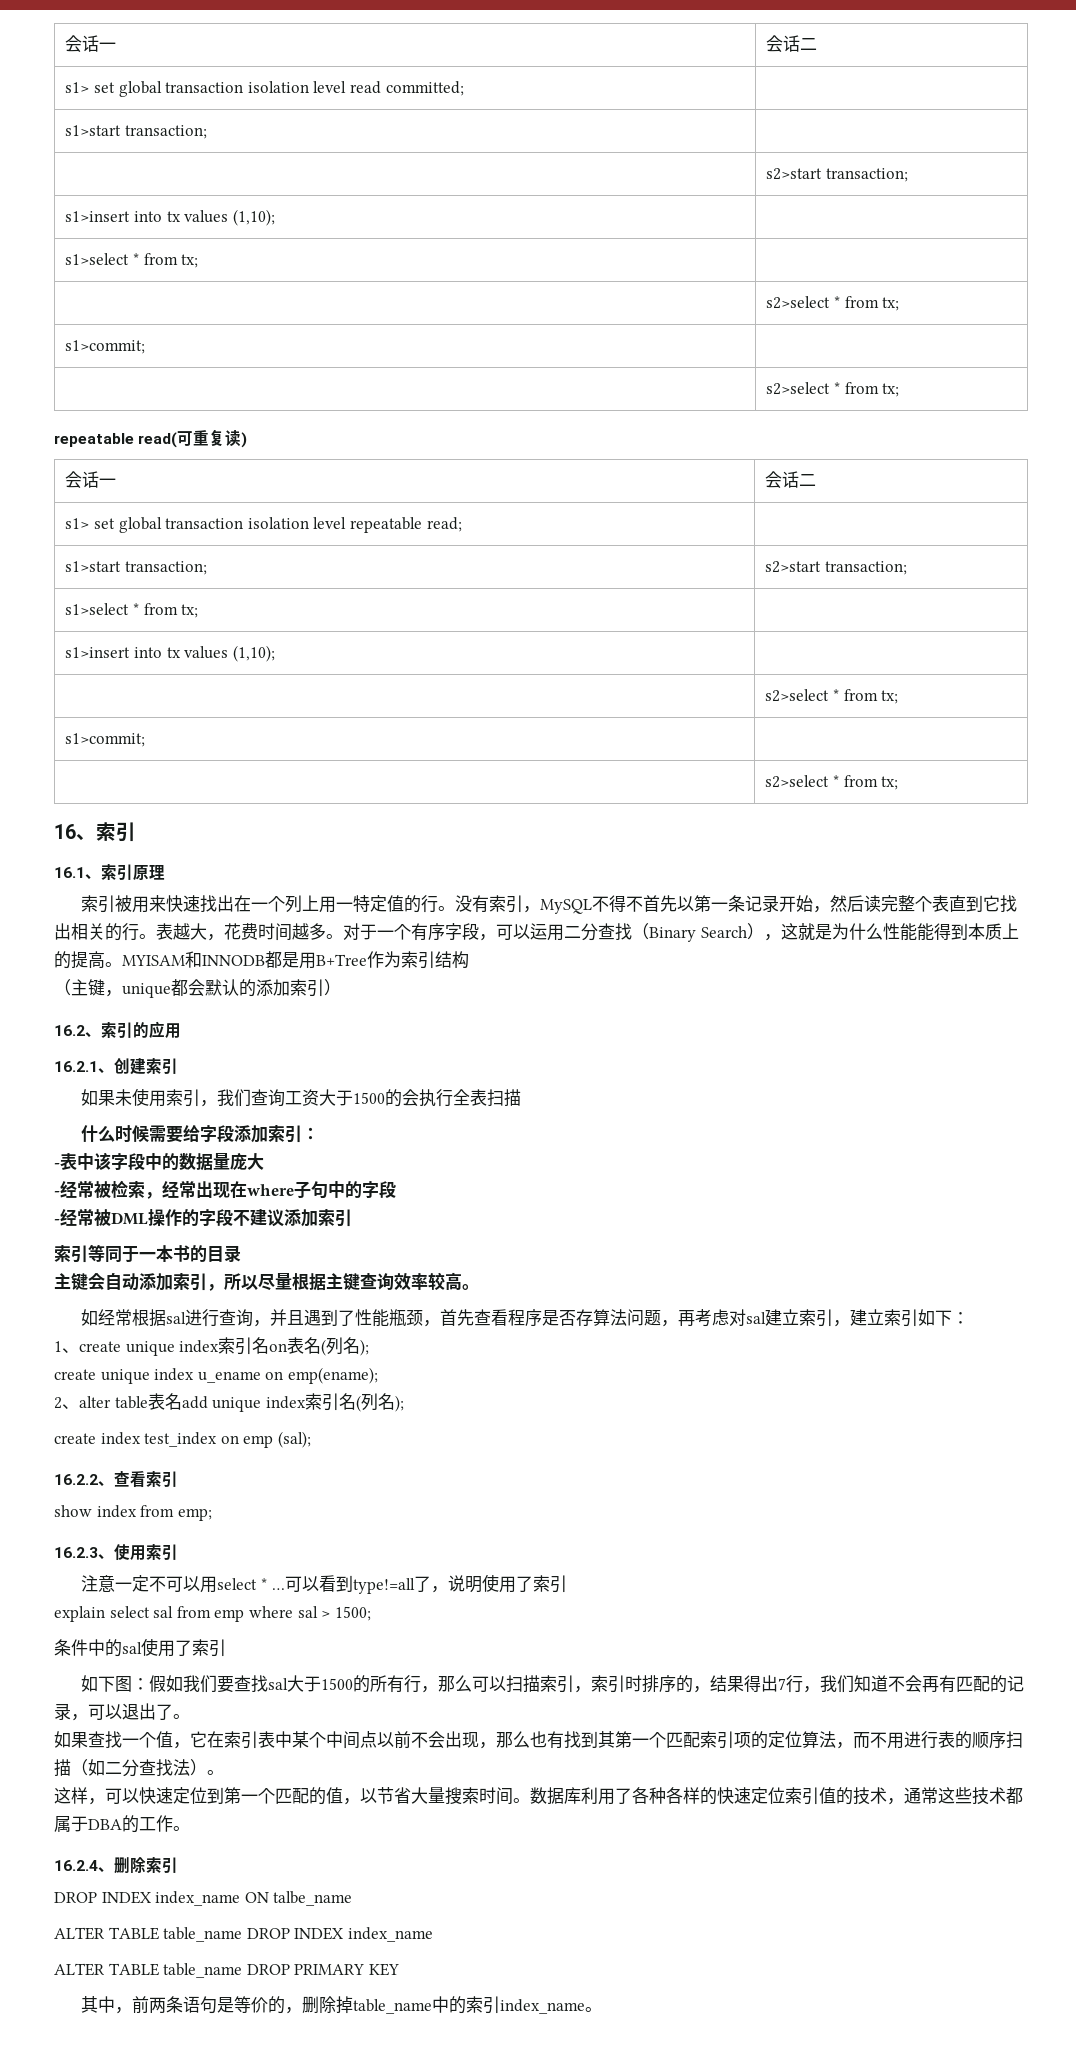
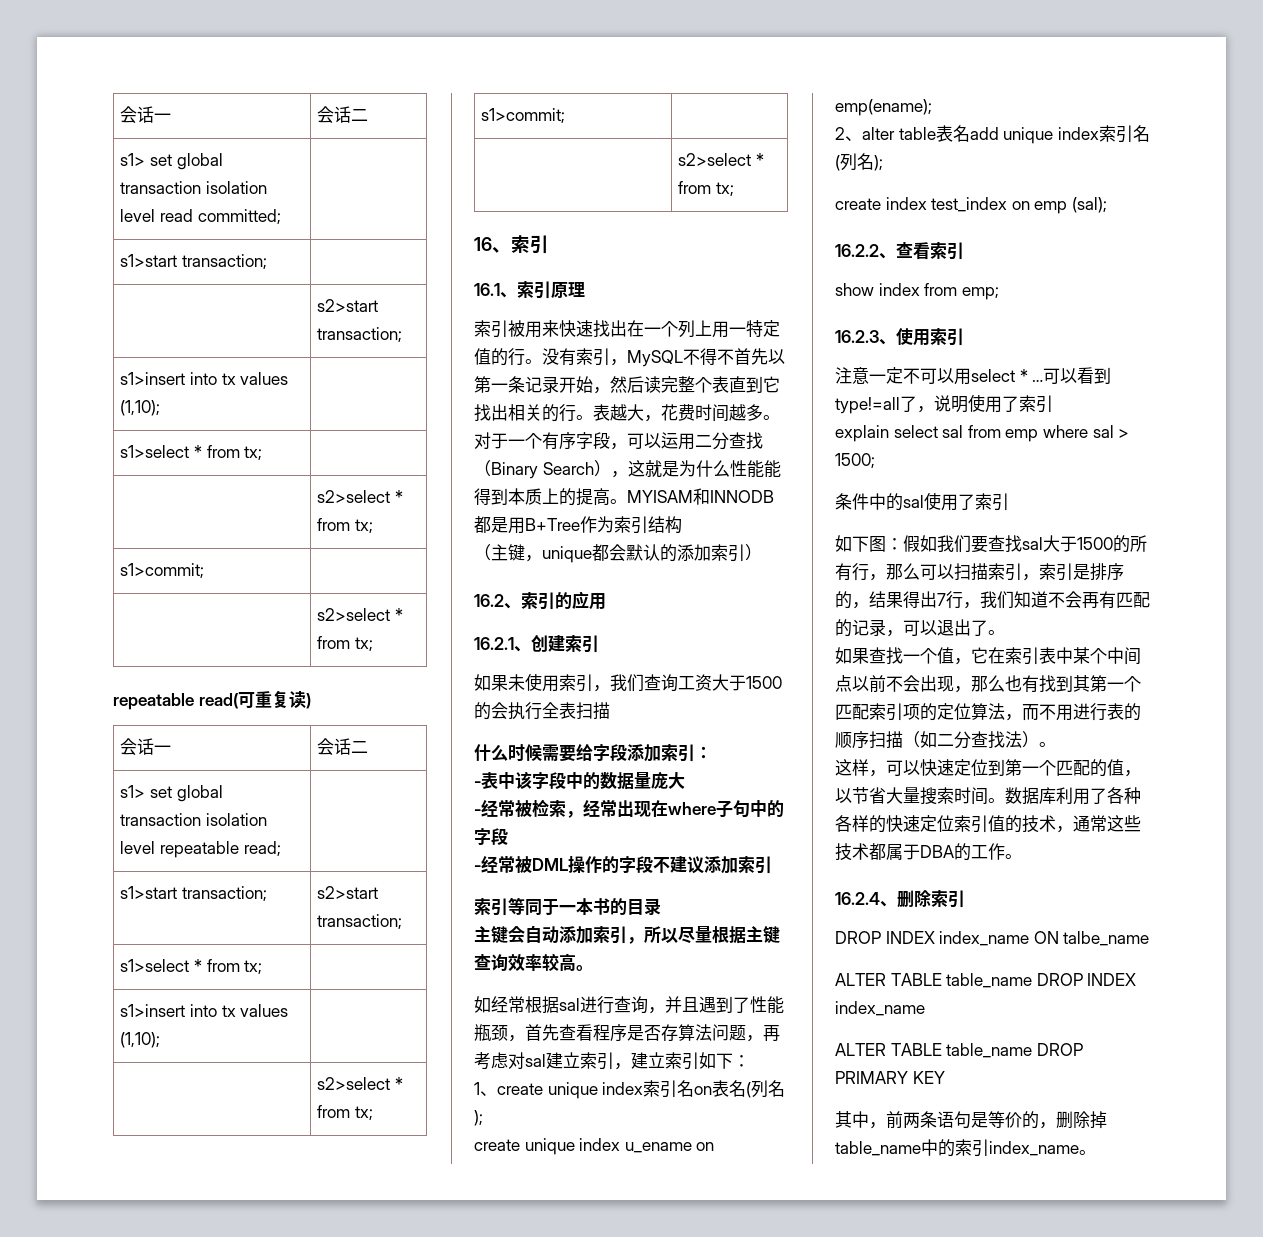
[625,1675,643,1692] 时 -> [1073,564,1090,580] 是

